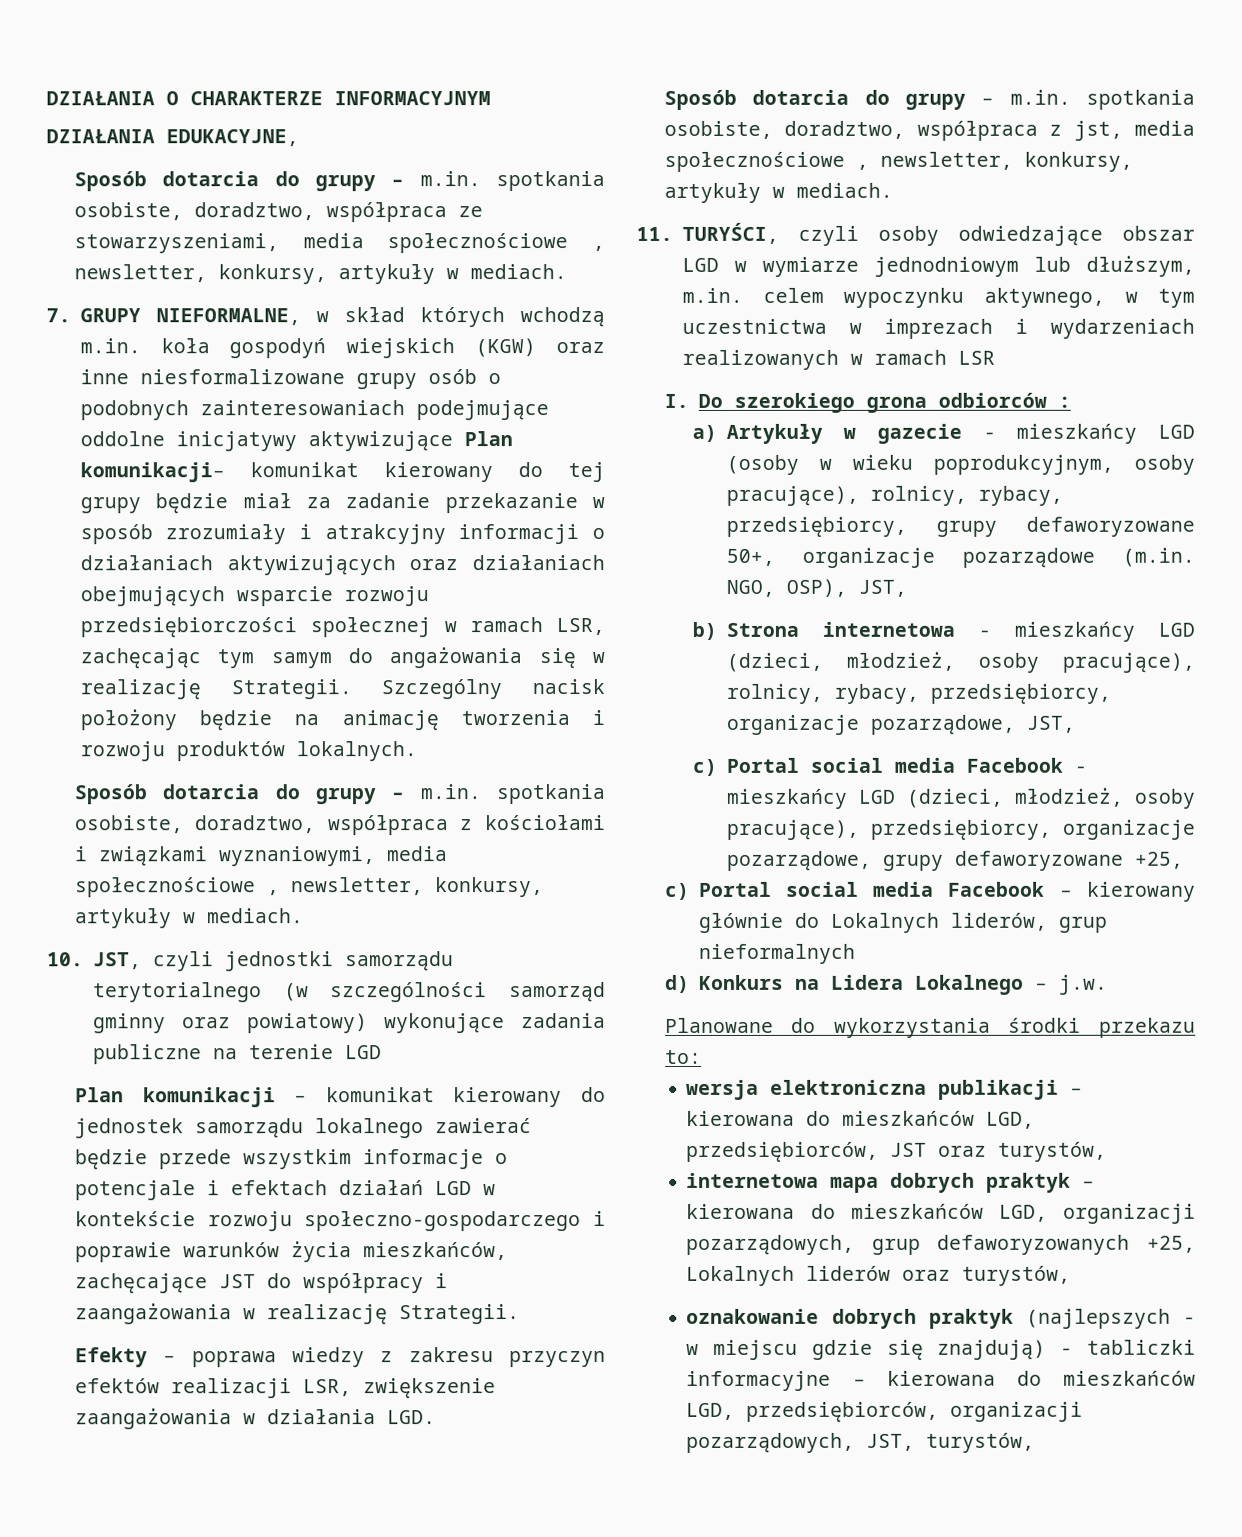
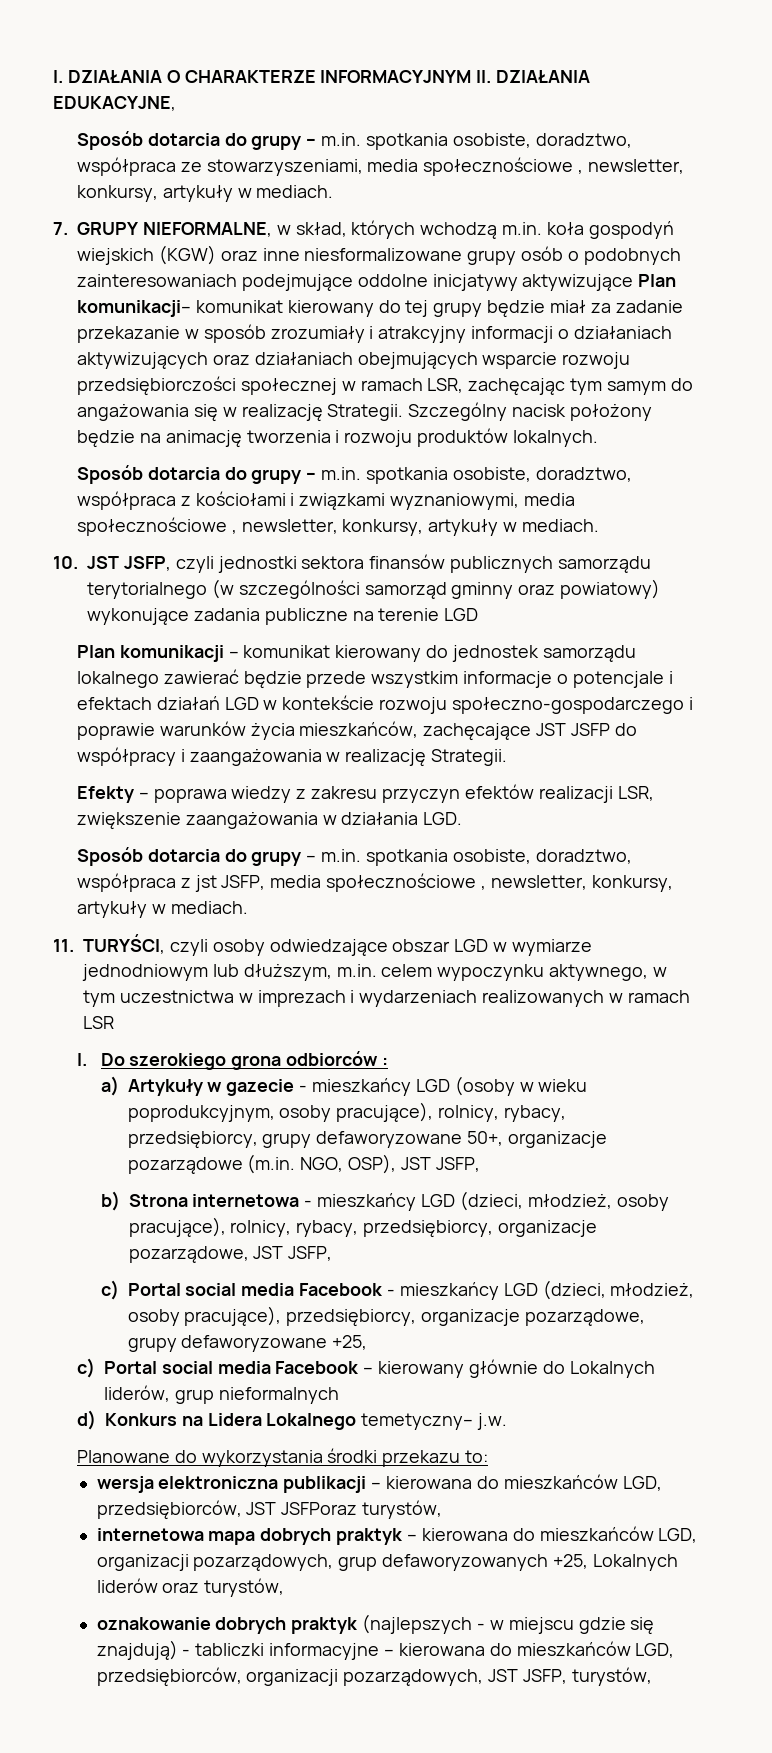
(46, 98) none -> [53,70,63,83] I.
(491, 98) // -> [476,70,492,83] II.
[343,307,405,323] skład -> [295,222,347,237] skład,
[92,951,334,972] JST, czyli jednostki -> [87,554,554,573] JST JSFP, czyli jednostki sektora finansów publicznych
(256, 1281) none -> [570,723,610,736] JSFP
[1073,120,1123,141] jst, -> [194,875,266,892] jst JSFP,
[857,579,907,597] JST, -> [400,1157,480,1172] JST JSFP,
[1025,715,1075,733] JST, -> [253,1246,333,1261] JST JSFP,
[1034,982,1048,990] – -> [361,1413,474,1430] temetyczny–
[938,1145,988,1157] oraz -> [281,1502,358,1515] JSFPoraz
[866,1433,916,1451] JST, -> [488,1669,568,1684] JST JSFP,

